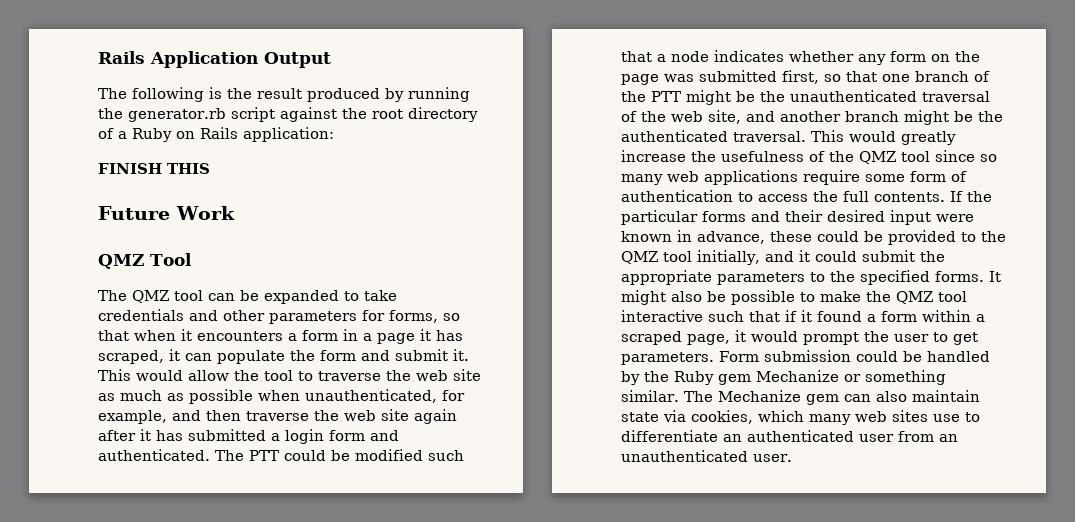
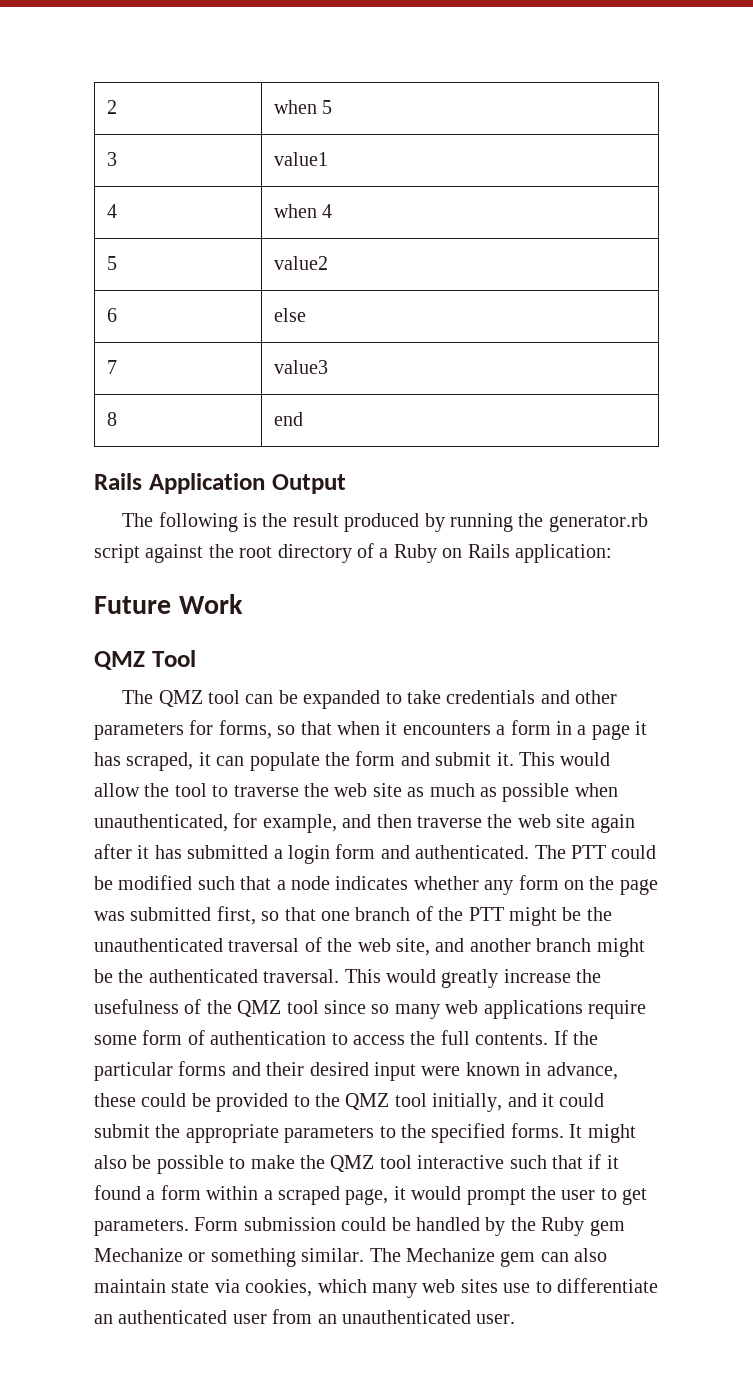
(98, 57) none -> [106,100,117,114] [273,100,333,114] [106,152,117,166] [273,152,328,166] [106,204,117,218] [273,204,333,218] [106,256,117,270] [273,256,328,270] [106,308,117,322] [273,308,306,322] [106,360,117,374] [273,360,328,374] [106,412,117,426] [273,412,303,426] 2 | when 5 // 3 | value1 // 4 | when 4 // 5 | value2 // 6 | else // 7 | value3 // 8 | end //
[98,163,210,174] // FINISH THIS -> (612, 553) none

